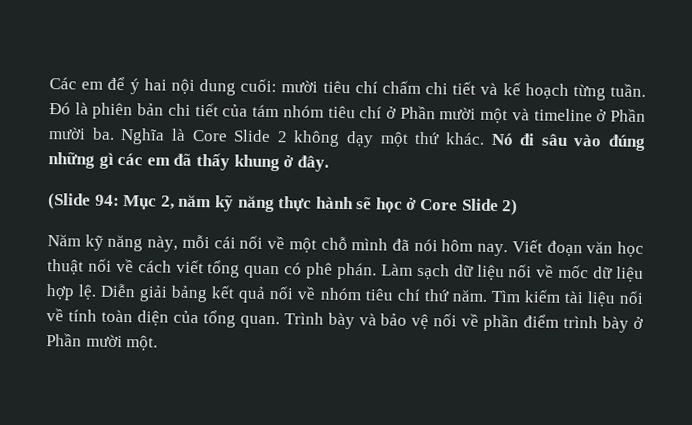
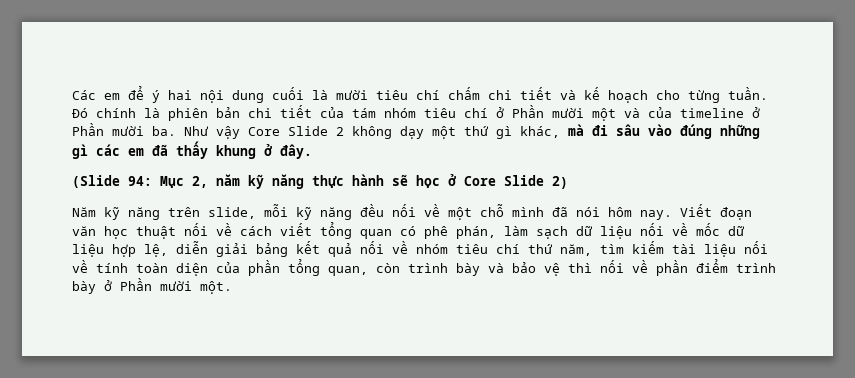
[240,78,278,93] cuối: -> [272,87,328,100] cuối là
(569, 91) none -> [656,90,680,100] cho
(71, 108) none -> [96,108,136,118] chính
(530, 114) none -> [648,107,672,118] của
[120,128,186,145] Nghĩa là -> [184,126,240,139] Như vậy
[444,132,514,146] khác. Nó -> [496,124,584,139] gì khác, mà
[147,234,236,252] này, mỗi cái -> [168,204,384,220] trên slide, mỗi kỹ năng đều
[337,262,413,280] phán. Làm -> [456,226,528,239] phán, làm
[78,283,137,300] lệ. Diễn -> [144,241,208,257] lệ, diễn
[451,289,520,303] năm. Tìm -> [560,244,624,256] năm, tìm
[202,310,324,329] tổng quan. Trình -> [248,259,448,276] phần tổng quan, còn trình
(430, 321) none -> [568,263,592,273] thì

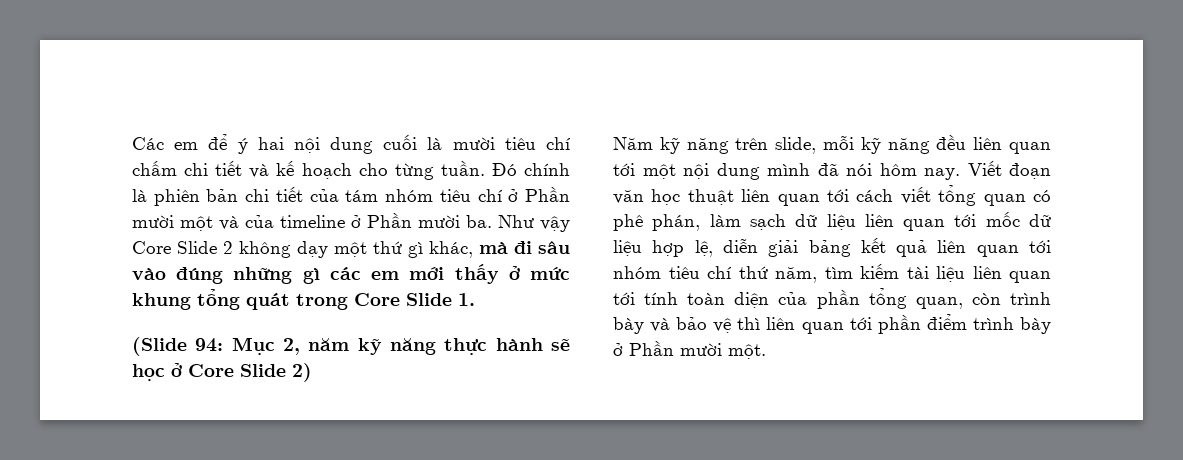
[152,141,312,159] đã thấy khung ở đây. -> [409,264,570,284] [132,289,475,310] mới thấy ở mức khung tổng quát trong Core Slide 1.
[392,204,504,220] nối về một chỗ -> [973,137,1051,154] [613,163,760,180] liên quan tới một nội dung
[184,223,232,236] nối về -> [741,189,849,206] liên quan tới
[640,223,688,236] nối về -> [864,214,977,231] liên quan tới
[360,241,408,254] nối về -> [937,240,1051,257] liên quan tới
[744,241,768,254] [72,260,88,273] nối về -> [972,266,1051,283] [613,292,635,305] liên quan tới
[600,260,648,273] nối về -> [766,317,872,334] liên quan tới

